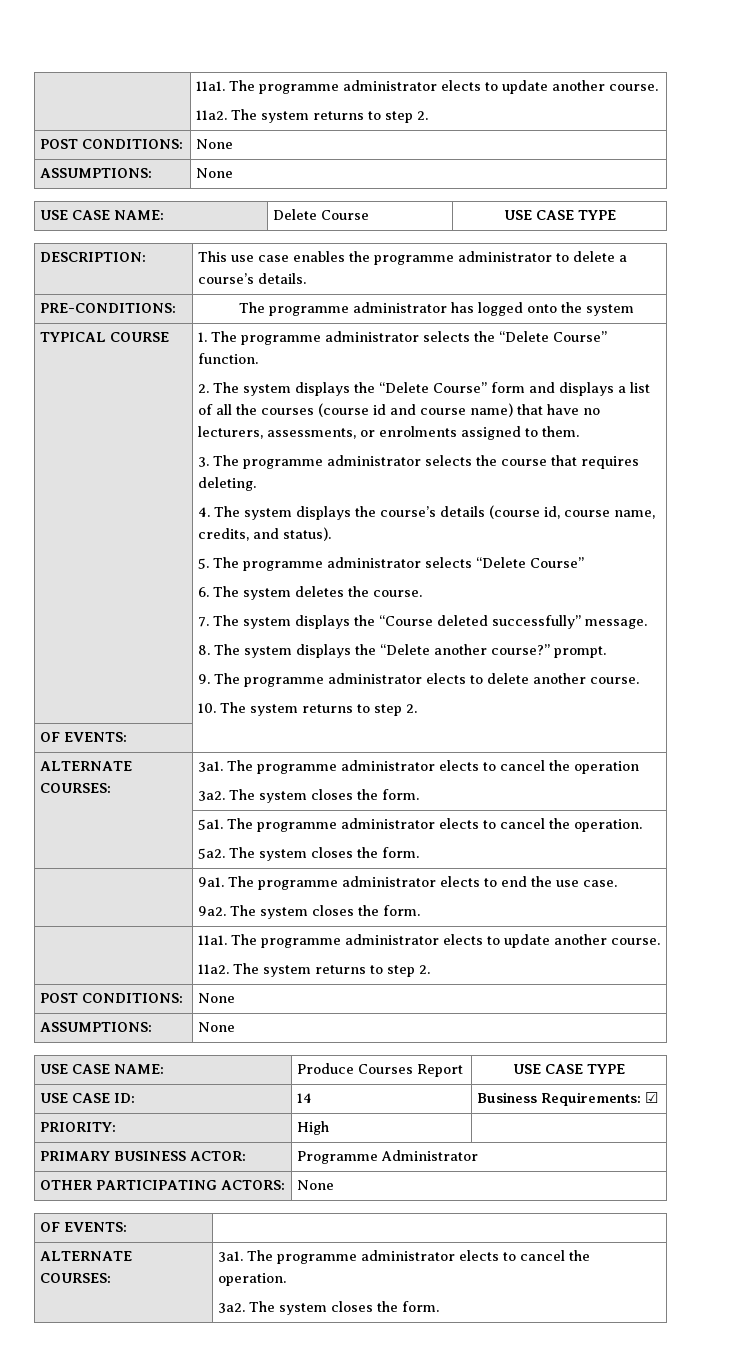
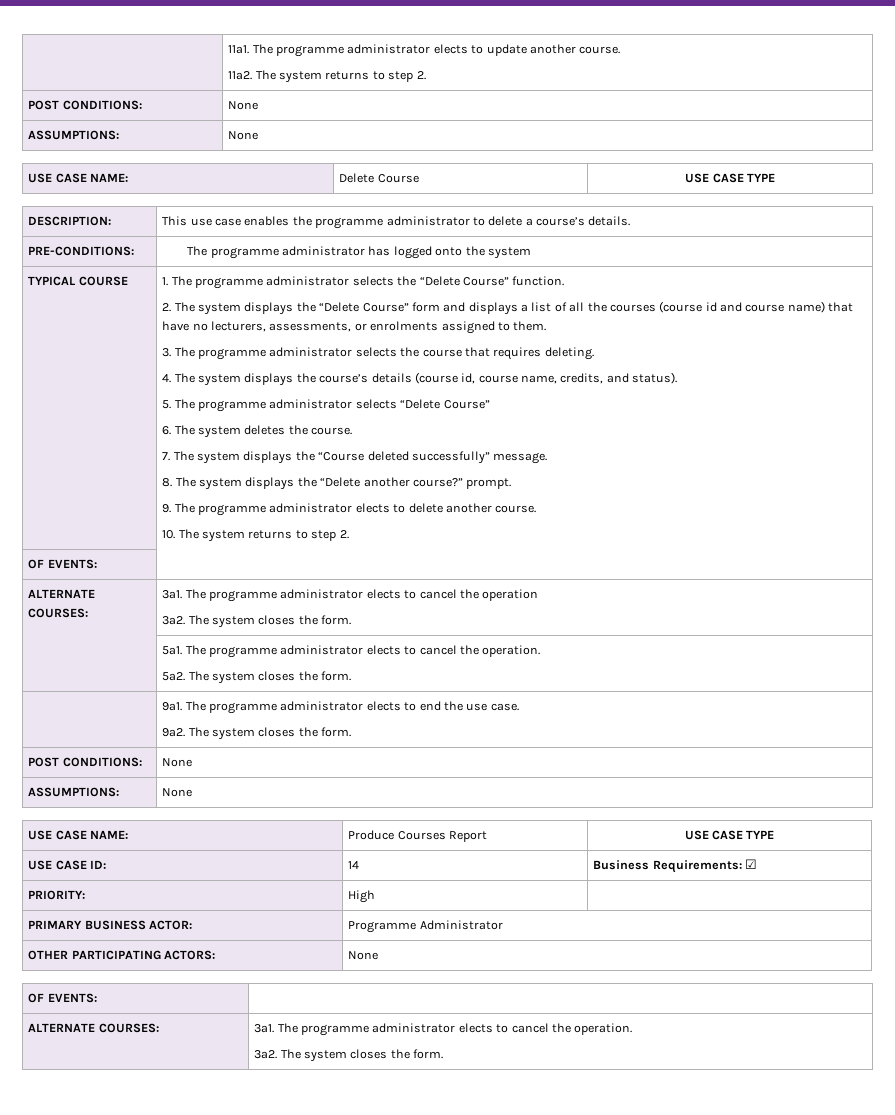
[198,934,661,948] [198,963,431,977] // | 11a1. The programme administrator elects to update another course. // 11a2. The system returns to step 2. -> (352, 732) none

